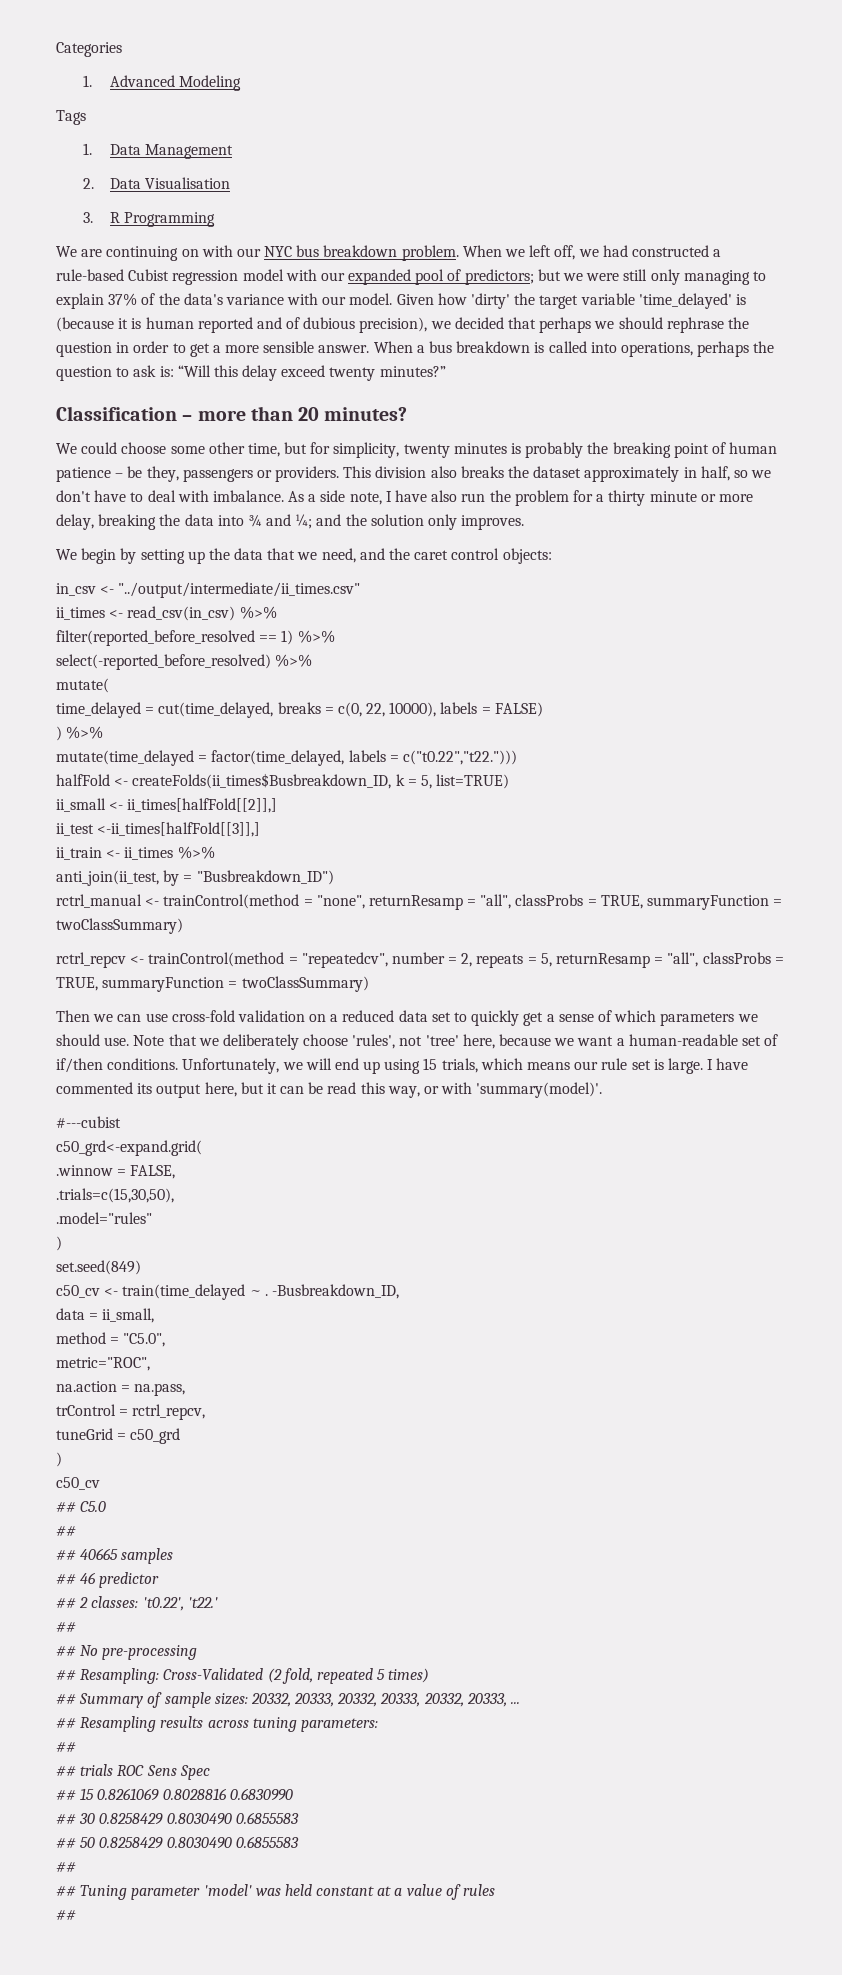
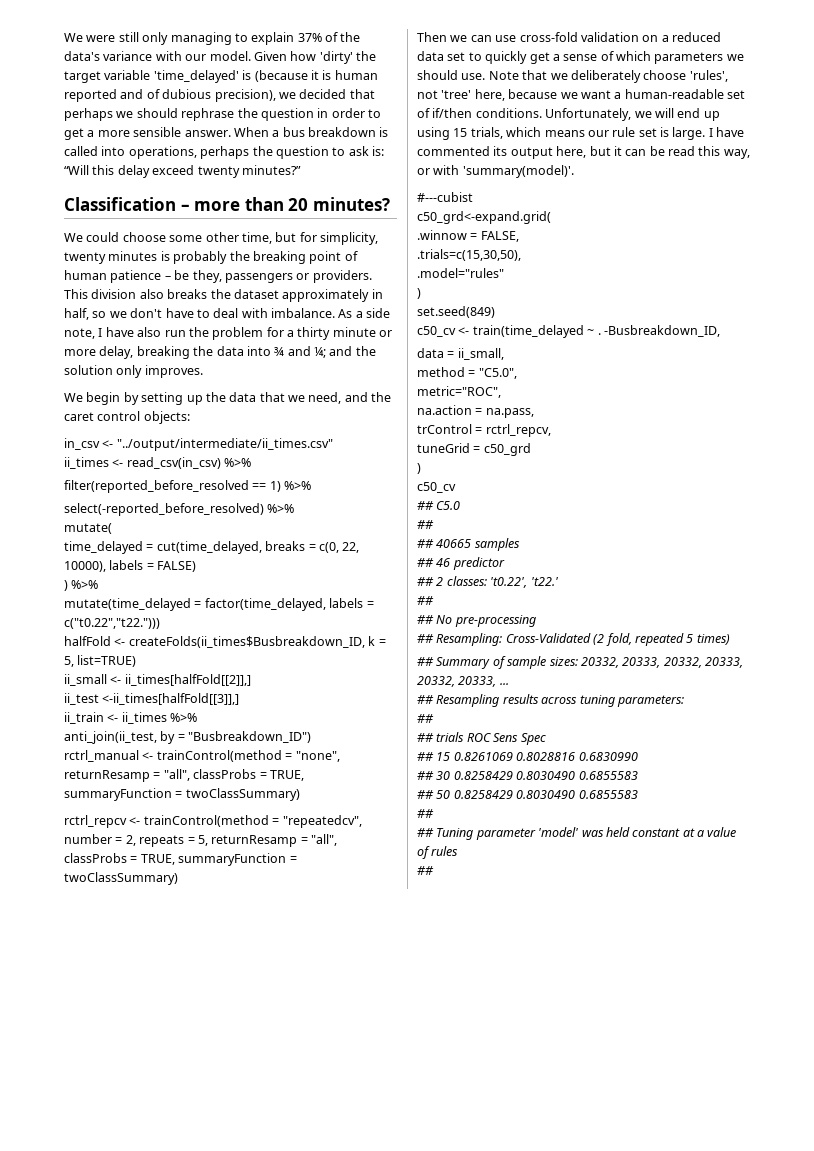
[56,42,122,57] [83,75,242,91] [56,110,86,125] [83,143,234,159] [83,177,231,189] [83,212,216,227] [56,245,722,261] [56,269,584,285] Categories // 1. Advanced Modeling // Tags // 1. Data Management // 2. Data Visualisation // 3. R Programming // We are continuing on with our NYC bus breakdown problem. When we left off, we had constructed a rule-based Cubist regression model with our expanded pool of predictors; but we -> [64,33,83,42] We

